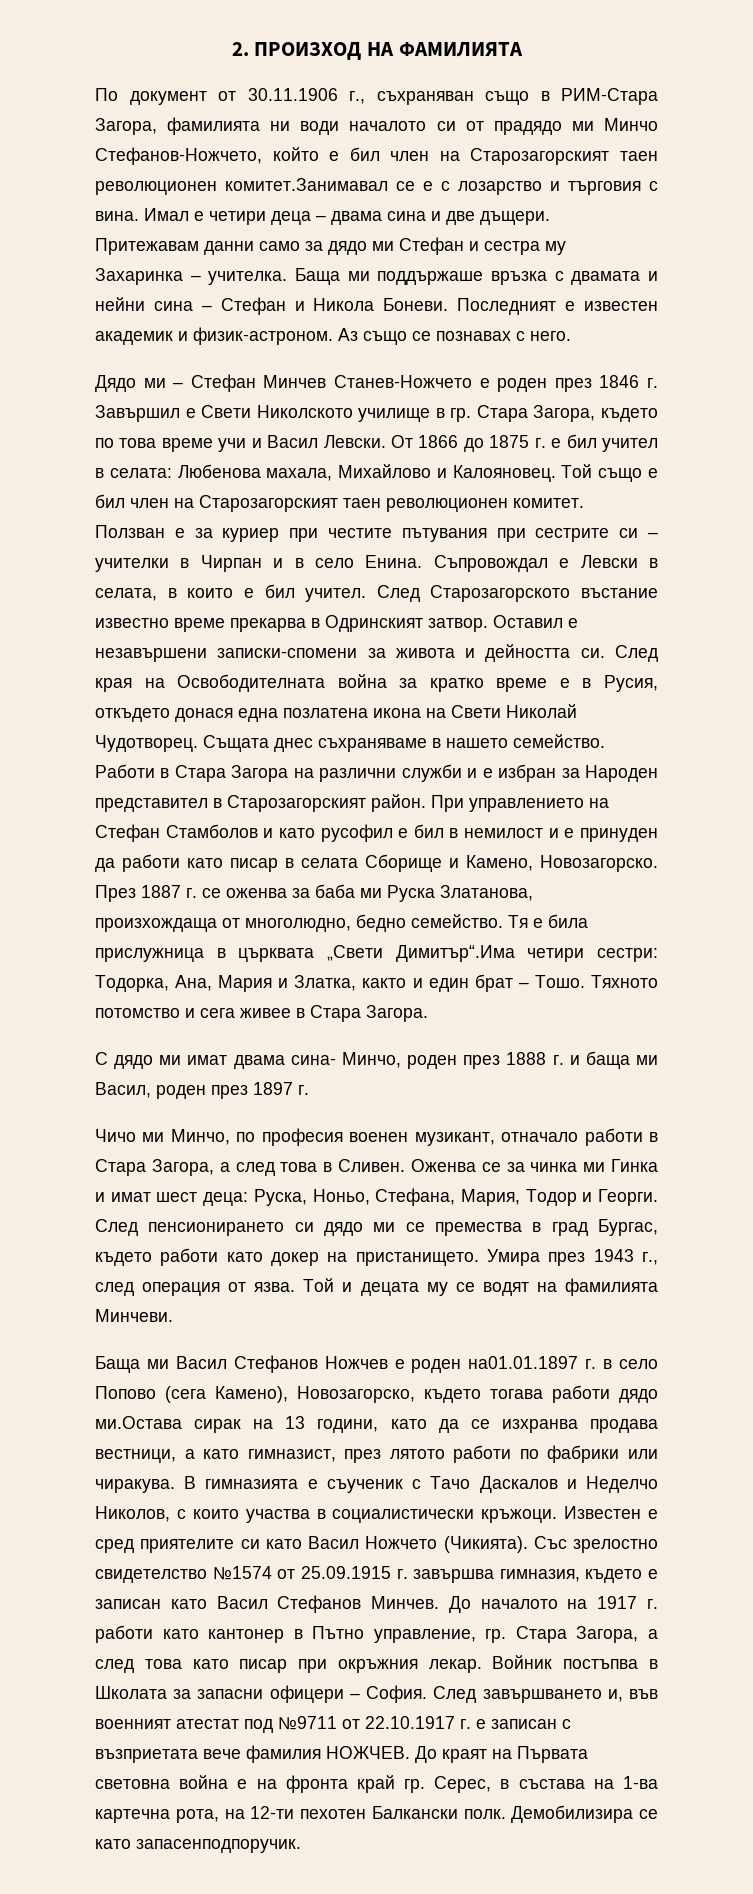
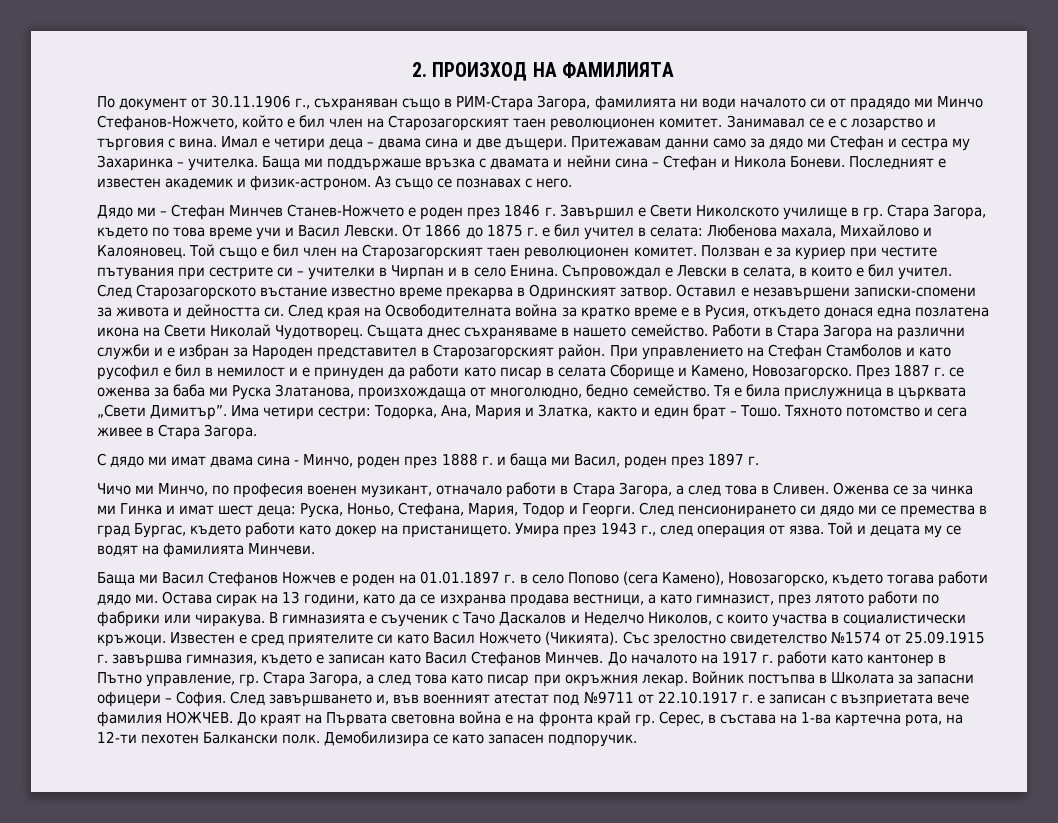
[225,178,388,191] комитет.Занимавал -> [659,115,805,128] комитет. Занимавал
[395,945,515,962] Димитър“.Има -> [150,405,260,420] Димитър”. Има
[290,1055,336,1065] сина- -> [257,456,300,466] сина -
[468,1356,579,1369] на01.01.1897 -> [399,571,501,584] на 01.01.1897
[95,1416,182,1429] ми.Остава -> [135,591,213,604] ми. Остава
[136,1839,301,1853] запасенподпоручик. -> [488,734,638,747] запасен подпоручик.

